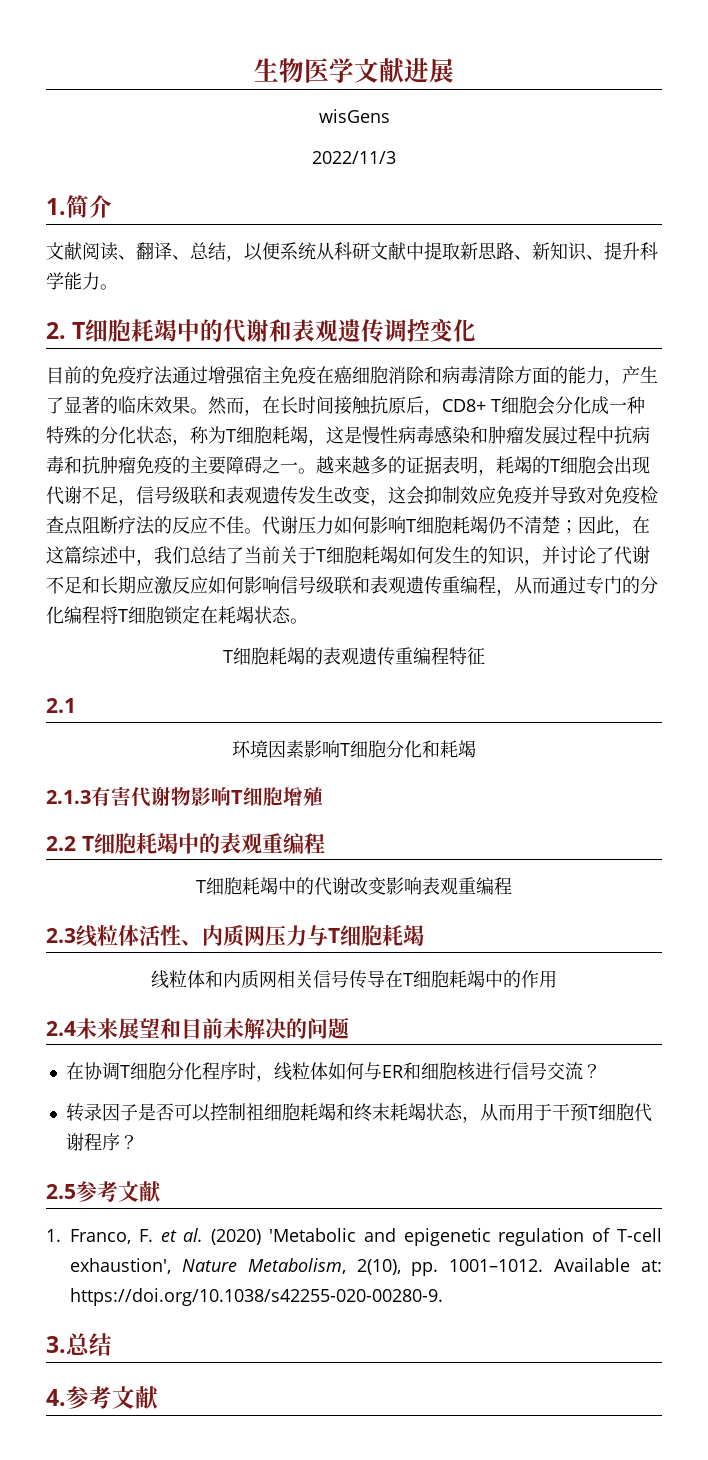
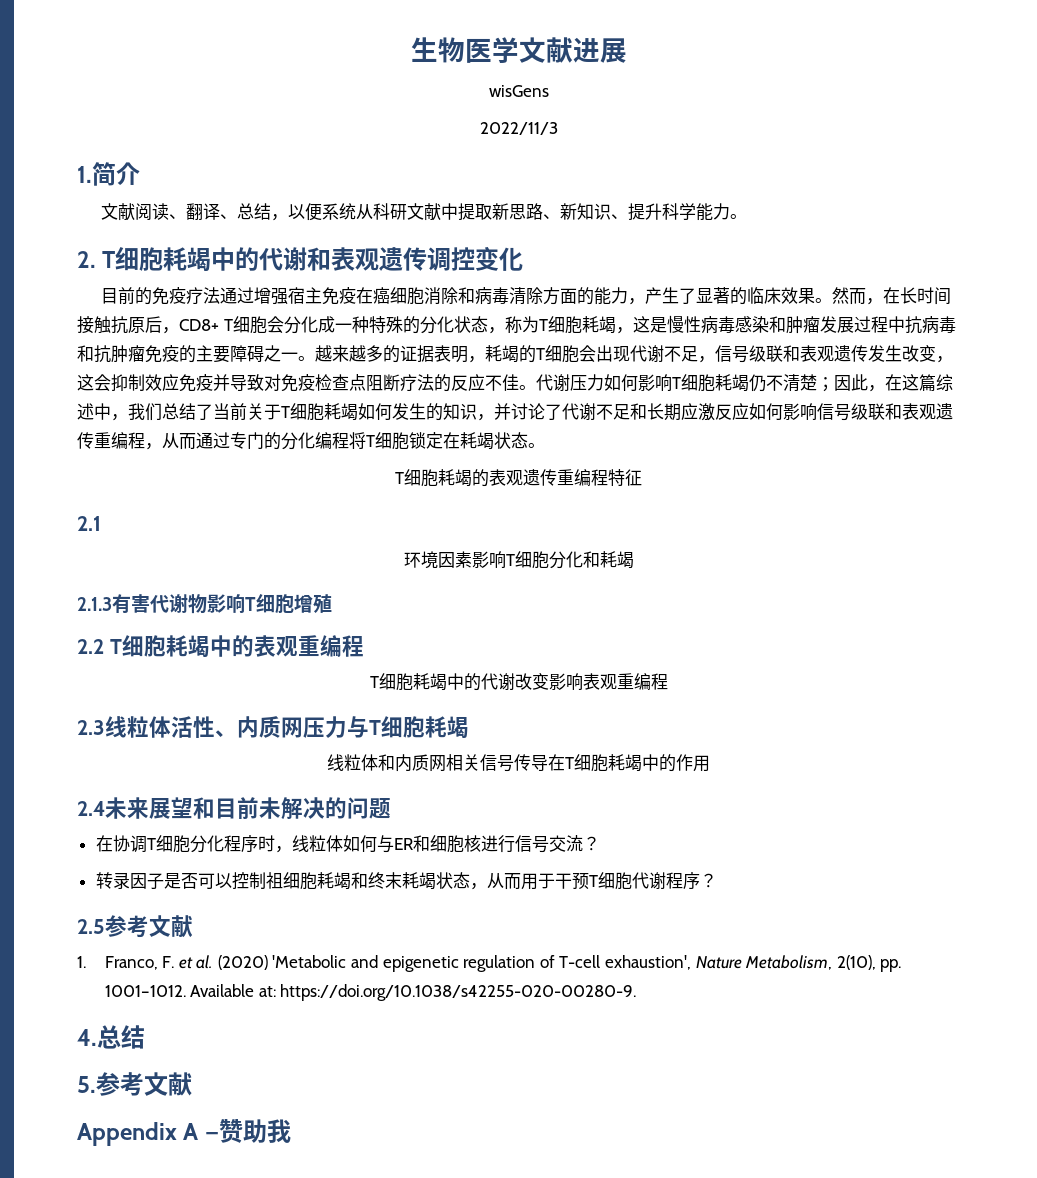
[46,1336,66,1353] 3. -> [77,1029,97,1046] 4.
[46,1386,159,1409] 4.参考文献 -> [77,1072,192,1096] [77,1119,291,1146] 5.参考文献 // Appendix A —赞助我

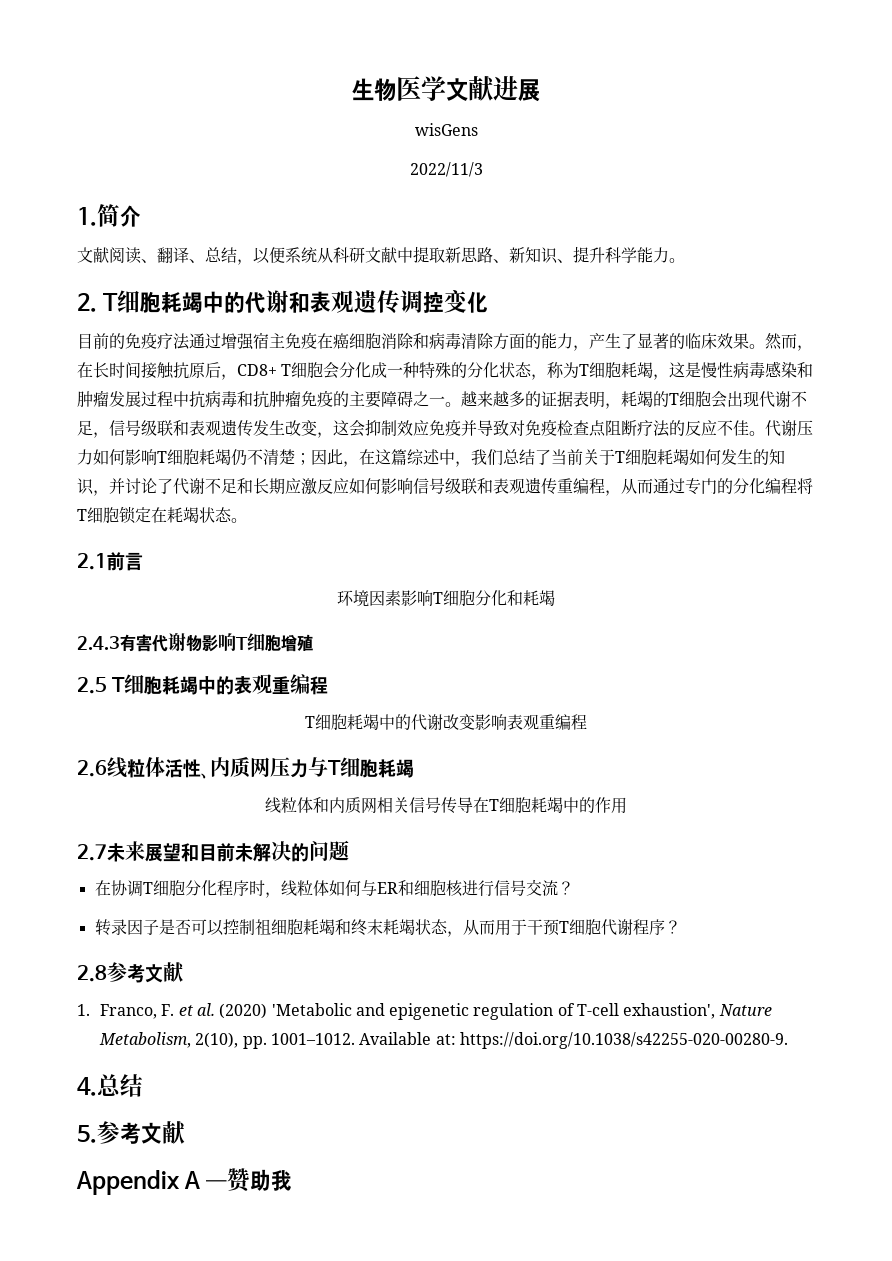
[395,469,642,487] // T细胞耗竭的表观遗传重编程特征 -> (247, 520) none
(101, 523) none -> [107,552,143,571] 前言
[77,597,112,611] 2.1.3 -> [77,636,120,650] 2.4.3
[77,639,104,654] 2.2 -> [77,677,107,694] 2.5
[77,720,105,735] 2.3 -> [77,760,107,777] 2.6
[77,801,105,816] 2.4 -> [77,844,107,861] 2.7
[77,919,105,934] 2.5 -> [77,965,107,982] 2.8

